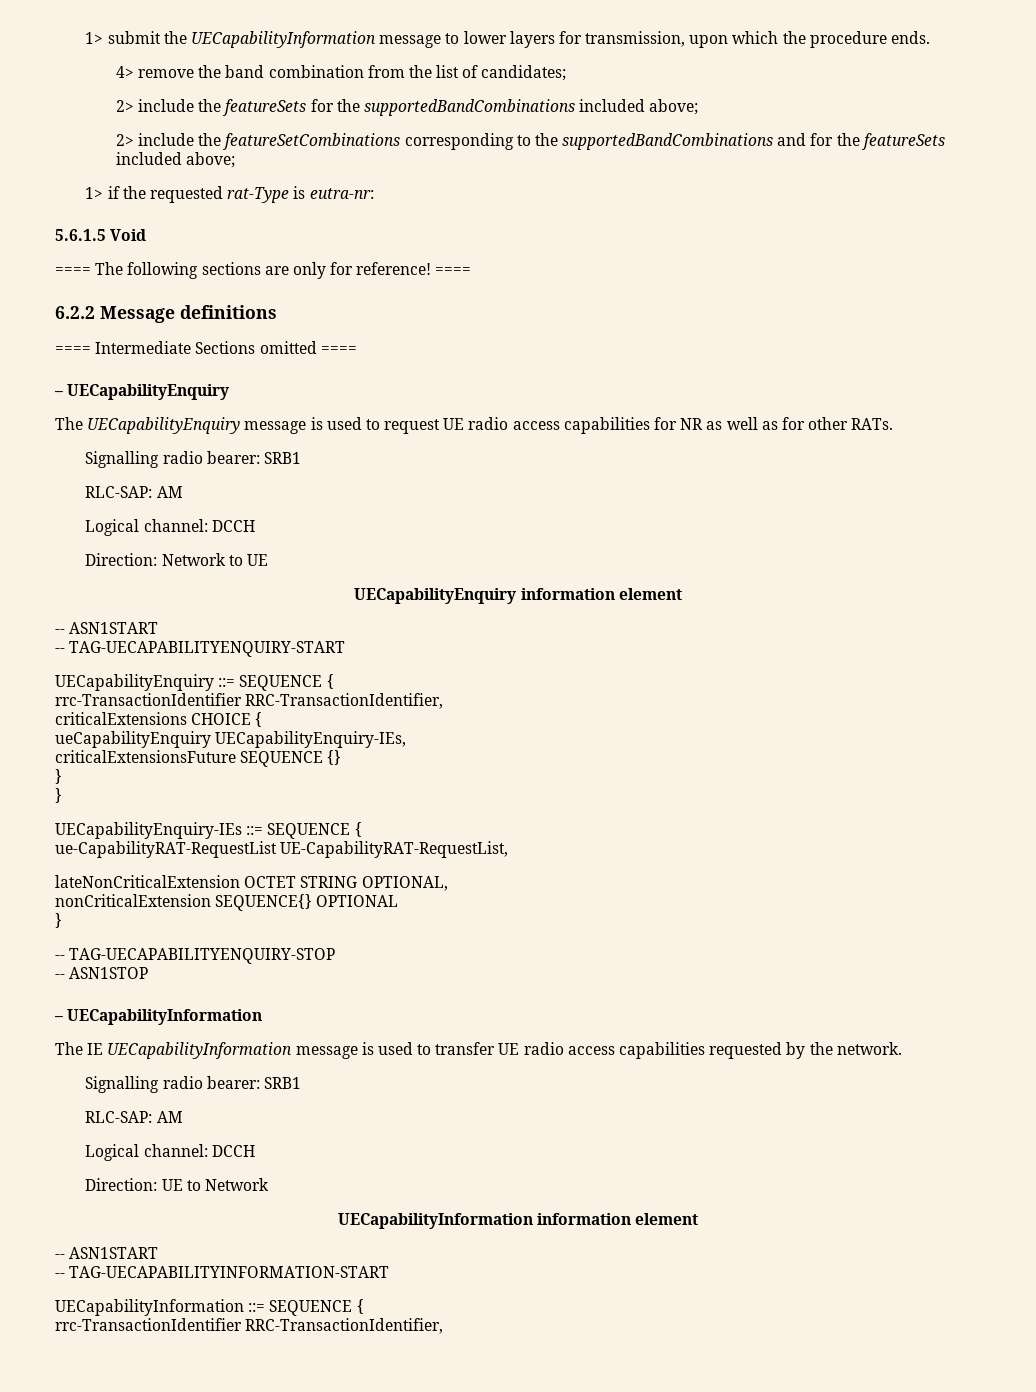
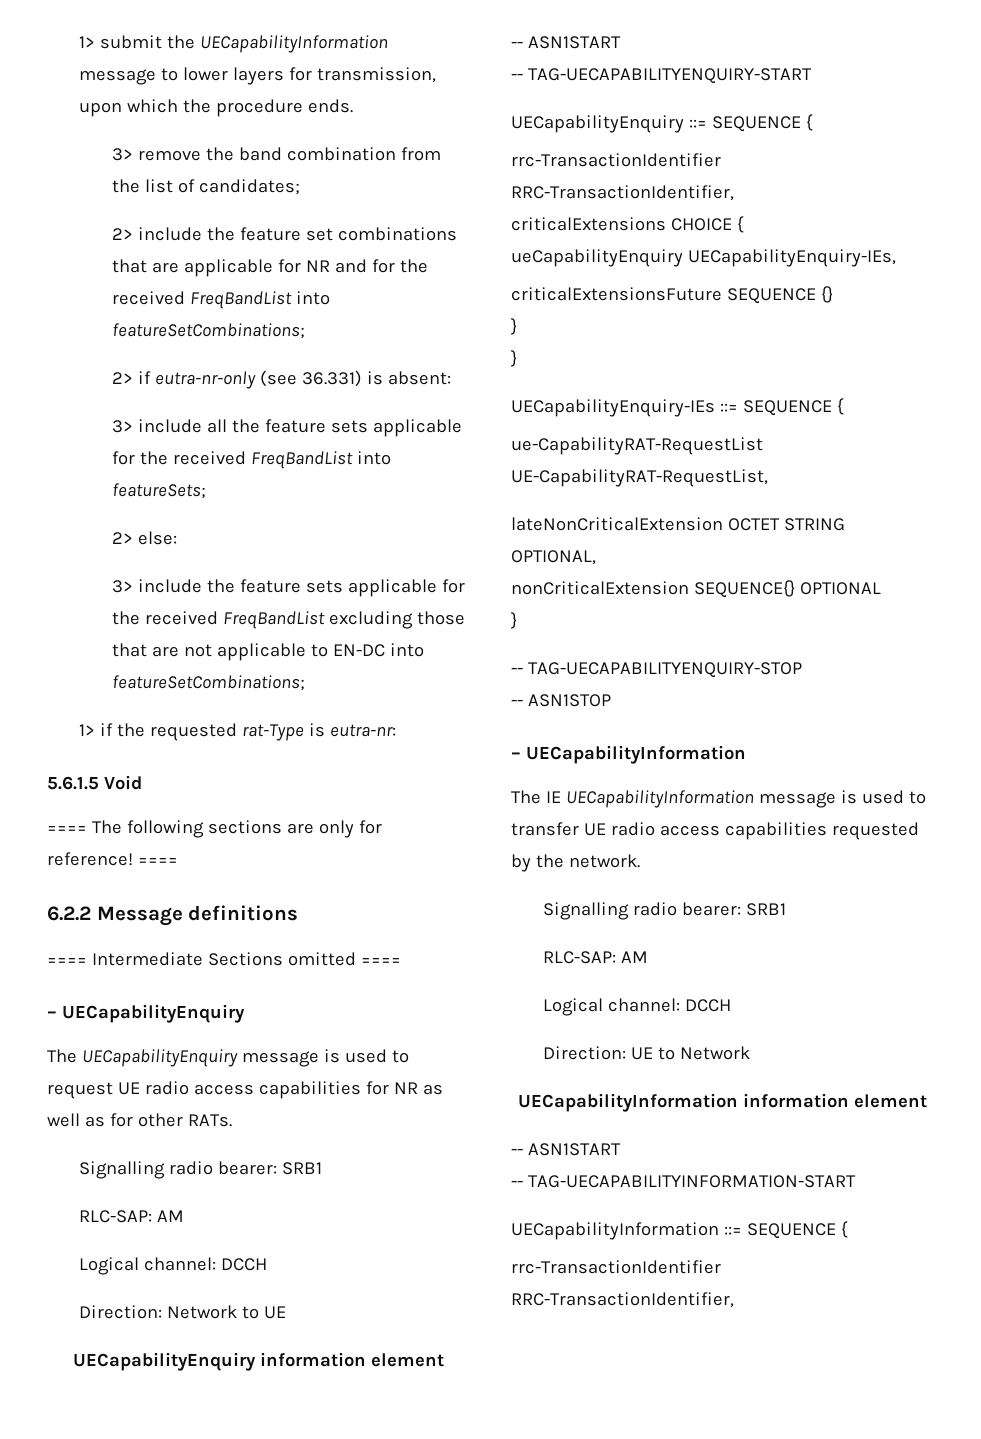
[115,66,134,78] 4> -> [111,148,133,161] 3>
[222,99,699,116] [115,133,945,150] [115,152,235,168] featureSets for the supportedBandCombinations included above; // 2> include the featureSetCombinations corresponding to the supportedBandCombinations and for the featureSets included above; -> [239,227,457,241] [111,259,428,277] [111,291,330,309] [111,323,305,339] [111,370,451,389] [111,419,462,437] [111,451,391,469] [111,483,206,499] [111,531,177,545] [111,579,465,597] [111,611,465,629] [111,643,424,661] [111,675,305,691] feature set combinations that are applicable for NR and for the received FreqBandList into featureSetCombinations; // 2> if eutra-nr-only (see 36.331) is absent: // 3> include all the feature sets applicable for the received FreqBandList into featureSets; // 2> else: // 3> include the feature sets applicable for the received FreqBandList excluding those that are not applicable to EN-DC into featureSetCombinations;

